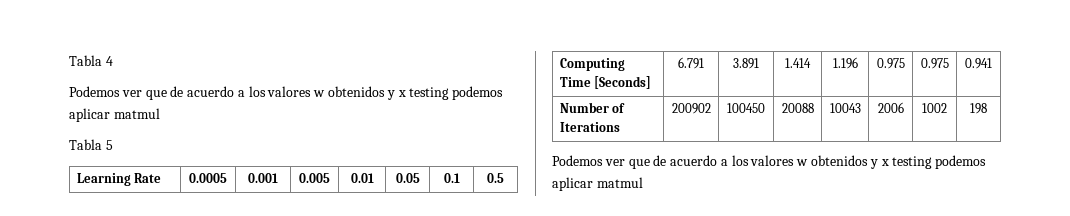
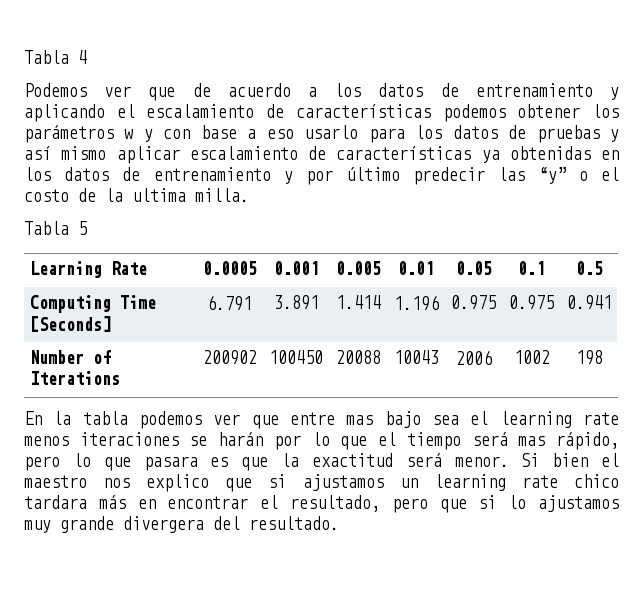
[267,86,504,100] [69,108,160,122] valores w obtenidos y x testing podemos aplicar matmul -> [378,83,619,100] [24,104,619,122] [24,125,619,143] [24,146,619,164] [24,167,619,185] [24,188,249,202] datos de entrenamiento y aplicando el escalamiento de características podemos obtener los parámetros w y con base a eso usarlo para los datos de pruebas y así mismo aplicar escalamiento de características ya obtenidas en los datos de entrenamiento y por último predecir las “y” o el costo de la ultima milla.
[552,155,987,169] [552,177,643,191] Podemos ver que de acuerdo a los valores w obtenidos y x testing podemos aplicar matmul -> [24,411,619,429] [24,432,620,450] [24,453,619,471] [24,474,619,492] [24,495,619,513] [24,516,339,533] En la tabla podemos ver que entre mas bajo sea el learning rate menos iteraciones se harán por lo que el tiempo será mas rápido, pero lo que pasara es que la exactitud será menor. Si bien el maestro nos explico que si ajustamos un learning rate chico tardara más en encontrar el resultado, pero que si lo ajustamos muy grande divergera del resultado.

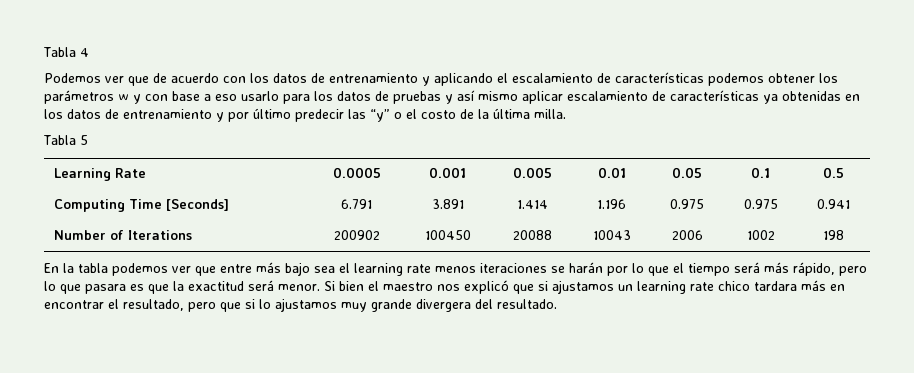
[307,87,317,97] a -> [223,76,246,83] con
[132,188,186,202] ultima -> [493,108,530,119] última
[346,415,374,425] mas -> [256,262,281,273] más
[518,436,546,446] mas -> [764,262,789,273] más
[146,474,210,492] explico -> [464,280,509,294] explicó

